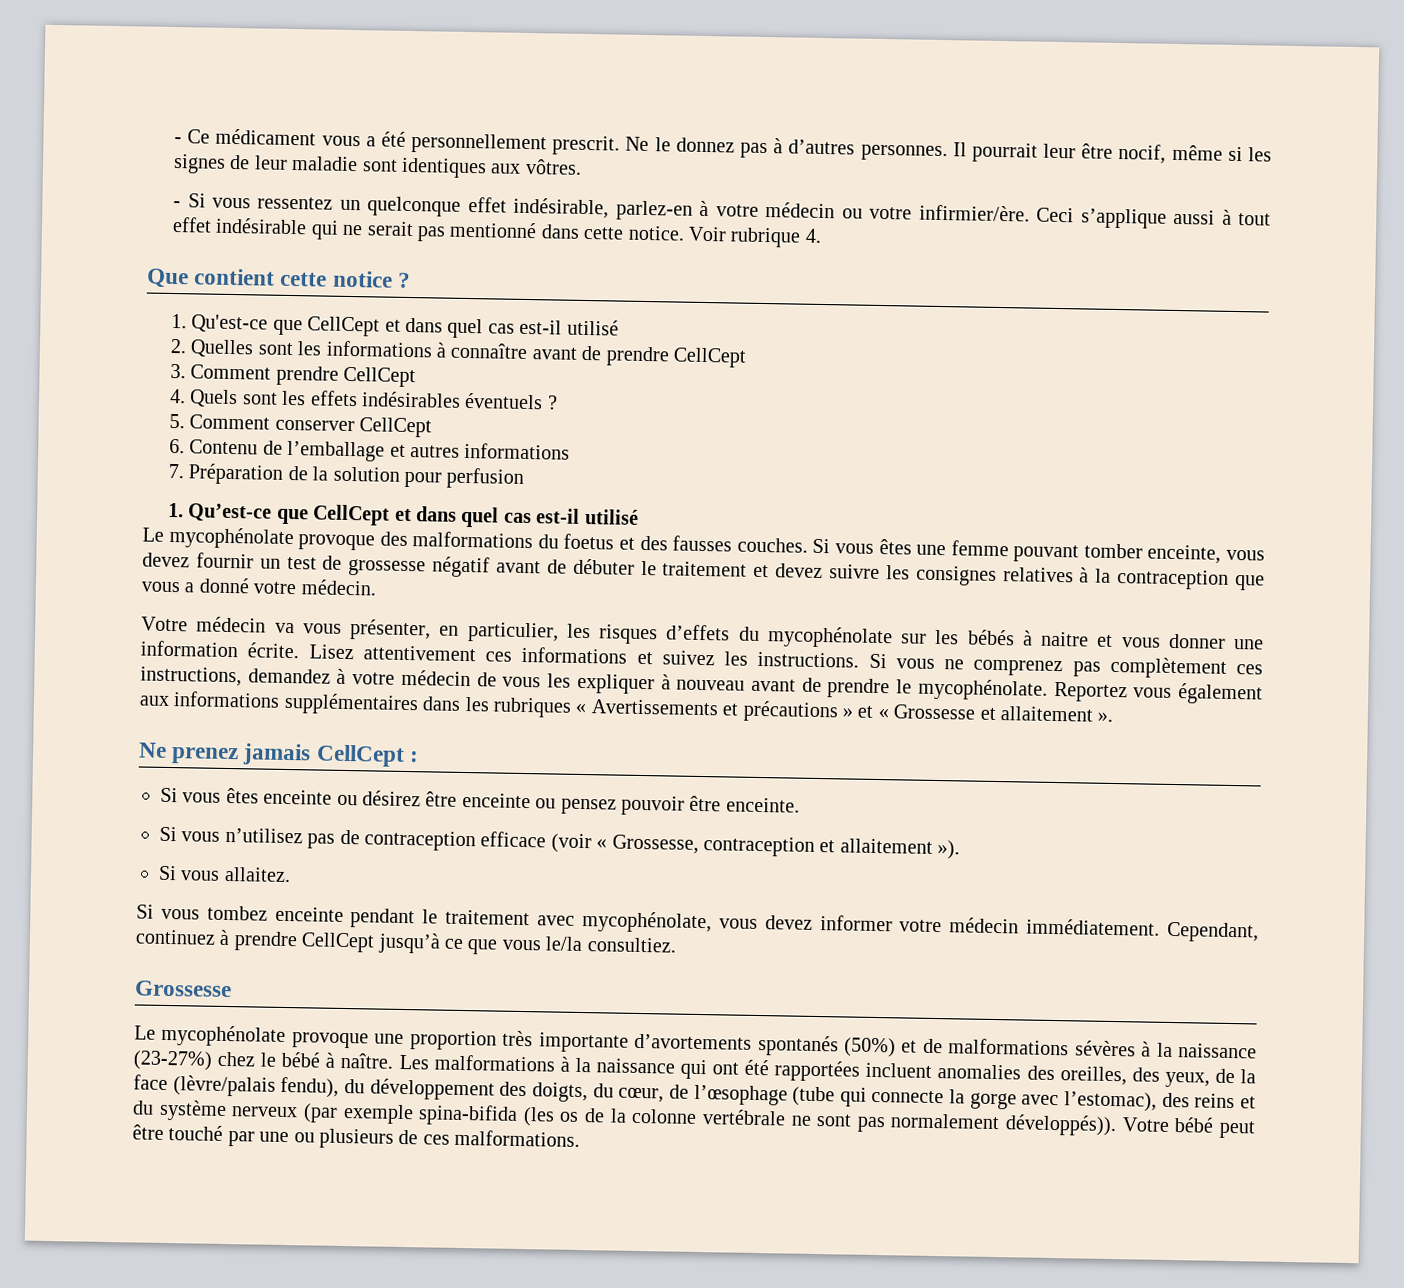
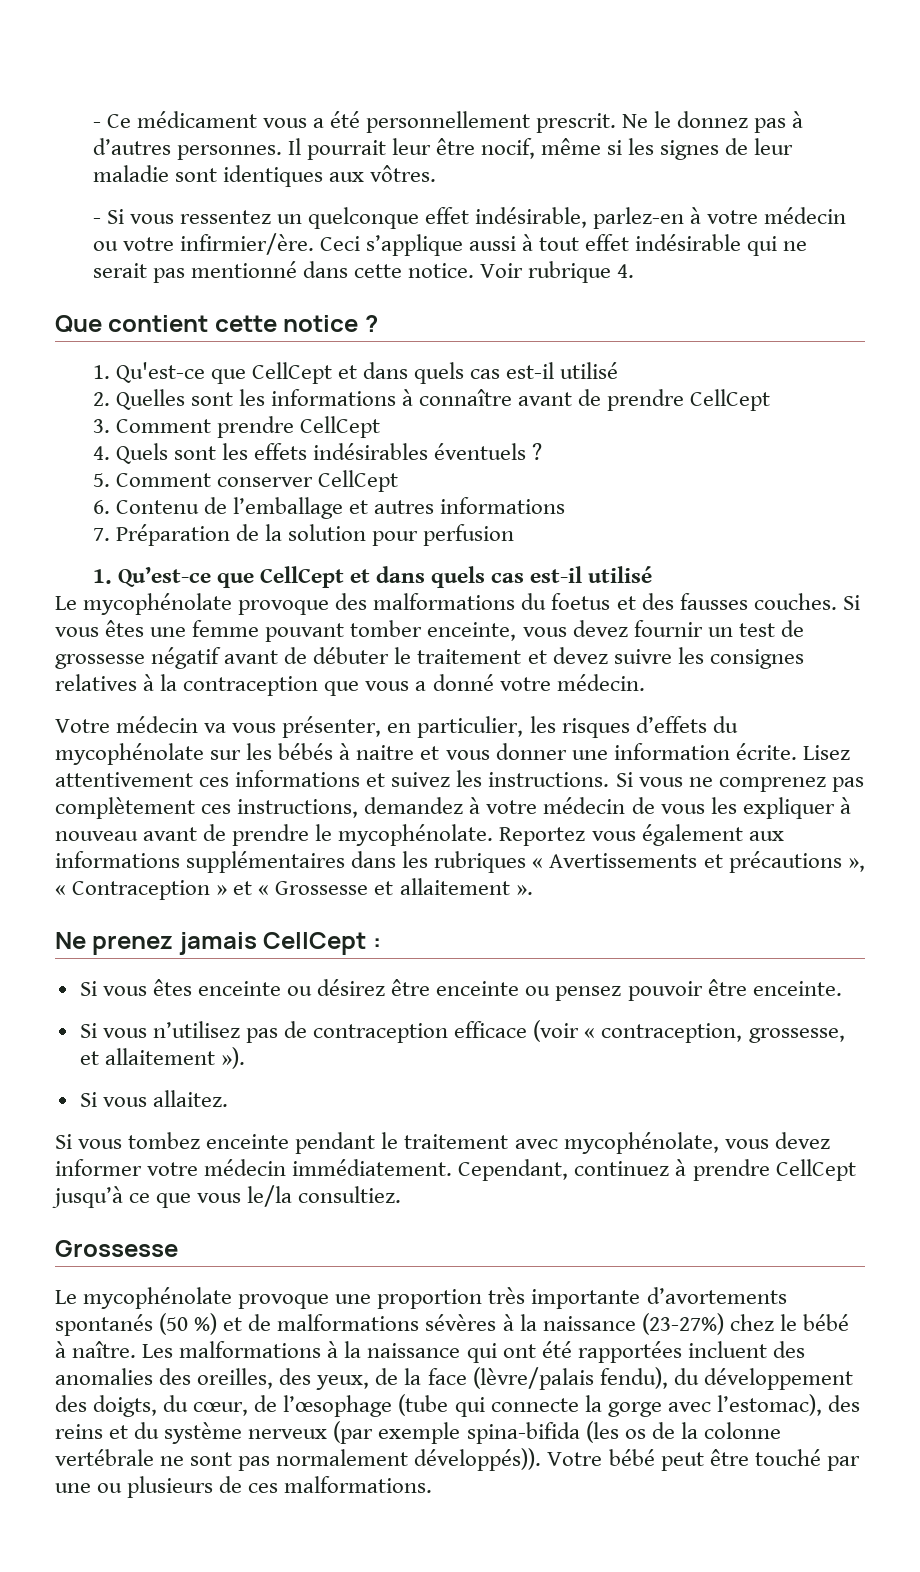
[447,318,484,339] quel -> [413,362,464,384] quels
[460,506,500,528] quel -> [430,566,485,588] quels
(839, 711) none -> [847,858,865,872] [55,880,211,900] », « Contraception
[611,834,815,857] Grossesse, contraception -> [601,1023,845,1043] contraception, grossesse,
[843,1037,896,1058] (50%) -> [159,1313,218,1335] (50 %)
(933, 1070) none -> [772,1341,805,1358] des

